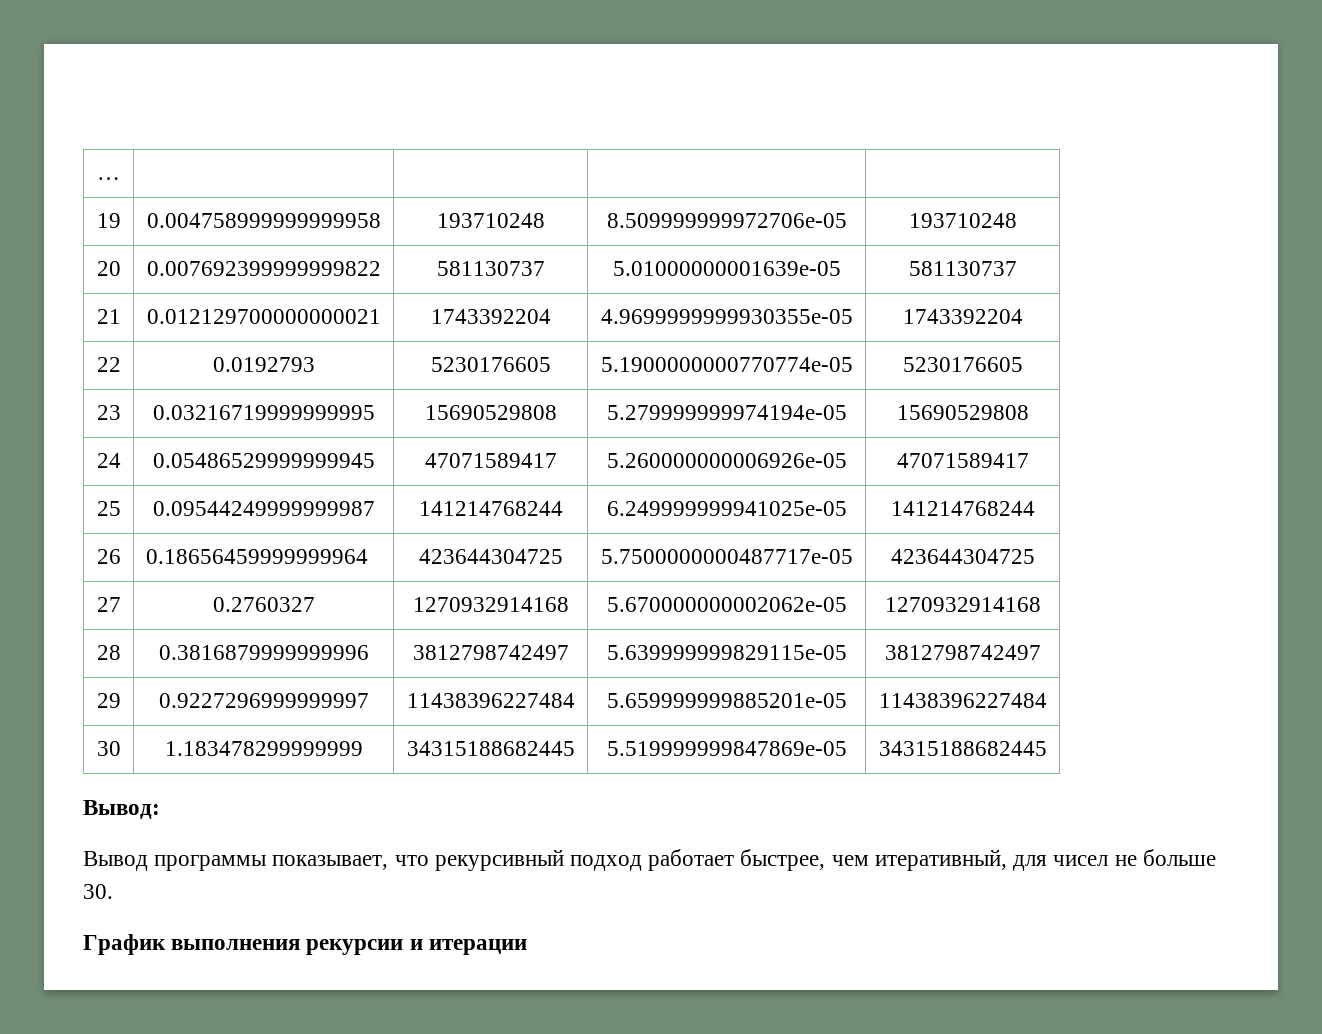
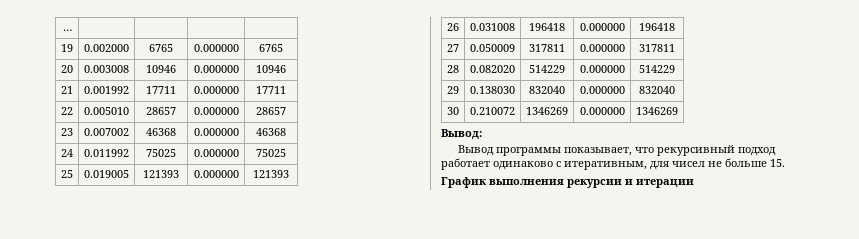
[146,213,381,228] [436,213,545,228] [606,213,847,228] [908,213,1017,228] [96,261,121,276] [146,261,381,276] [436,261,545,276] [612,261,841,276] [908,261,1017,276] [96,309,121,324] [146,309,381,324] [430,309,551,324] [600,309,853,324] [902,309,1023,324] [96,357,121,372] [212,357,315,372] [430,357,551,372] [600,357,853,372] [902,357,1023,372] [96,405,121,420] [152,405,375,420] [424,405,557,420] [606,405,847,420] [896,405,1029,420] [96,453,121,468] [152,453,375,468] [424,453,557,468] [606,453,847,468] [896,453,1029,468] [96,501,121,516] [152,501,375,516] [418,501,563,516] [606,501,847,516] [890,501,1035,516] [96,549,121,564] [145,549,368,564] [418,549,563,564] [600,549,853,564] [890,549,1035,564] [96,597,121,612] [212,597,315,612] [412,597,569,612] [606,597,847,612] [884,597,1041,612] [96,645,121,660] [158,645,369,660] [412,645,569,660] [606,645,847,660] [884,645,1041,660] [96,693,121,708] [158,693,369,708] [406,693,575,708] [606,693,847,708] [878,693,1047,708] [96,741,121,756] [164,741,363,756] [406,741,575,756] [606,741,847,756] [878,741,1047,756] 0.004758999999999958 | 193710248 | 8.509999999972706e-05 | 193710248 // 20 | 0.007692399999999822 | 581130737 | 5.01000000001639e-05 | 581130737 // 21 | 0.012129700000000021 | 1743392204 | 4.9699999999930355e-05 | 1743392204 // 22 | 0.0192793 | 5230176605 | 5.1900000000770774e-05 | 5230176605 // 23 | 0.03216719999999995 | 15690529808 | 5.279999999974194e-05 | 15690529808 // 24 | 0.05486529999999945 | 47071589417 | 5.260000000006926e-05 | 47071589417 // 25 | 0.09544249999999987 | 141214768244 | 6.249999999941025e-05 | 141214768244 // 26 | 0.18656459999999964 | 423644304725 | 5.7500000000487717e-05 | 423644304725 // 27 | 0.2760327 | 1270932914168 | 5.670000000002062e-05 | 1270932914168 // 28 | 0.3816879999999996 | 3812798742497 | 5.639999999829115e-05 | 3812798742497 // 29 | 0.9227296999999997 | 11438396227484 | 5.659999999885201e-05 | 11438396227484 // 30 | 1.183478299999999 | 34315188682445 | 5.519999999847869e-05 | 34315188682445 -> [84,44,129,52] [149,44,173,52] [193,44,239,52] [259,44,283,52] [61,65,73,73] [84,65,129,73] [146,65,176,73] [193,65,239,73] [256,65,286,73] [61,86,73,94] [84,86,129,94] [146,86,176,94] [193,86,239,94] [256,86,286,94] [61,107,73,115] [84,107,129,115] [146,107,176,115] [193,107,239,115] [256,107,286,115] [61,128,73,136] [84,128,129,136] [146,128,176,136] [193,128,239,136] [256,128,286,136] [61,149,73,157] [84,149,129,157] [146,149,176,157] [193,149,239,157] [256,149,286,157] [61,170,73,178] [84,170,129,178] [143,170,179,178] [193,170,239,178] [253,170,289,178] [447,23,459,31] [470,23,515,31] [529,23,565,31] [579,23,625,31] [639,23,675,31] [447,44,459,52] [470,44,515,52] [529,44,565,52] [579,44,625,52] [639,44,675,52] [447,65,459,73] [470,65,515,73] [529,65,565,73] [579,65,625,73] [639,65,675,73] [447,86,459,94] [470,86,515,94] [529,86,565,94] [579,86,625,94] [639,86,675,94] [447,107,459,115] [470,107,515,115] [526,107,568,115] [579,107,625,115] [636,107,678,115] 0.002000 | 6765 | 0.000000 | 6765 // 20 | 0.003008 | 10946 | 0.000000 | 10946 // 21 | 0.001992 | 17711 | 0.000000 | 17711 // 22 | 0.005010 | 28657 | 0.000000 | 28657 // 23 | 0.007002 | 46368 | 0.000000 | 46368 // 24 | 0.011992 | 75025 | 0.000000 | 75025 // 25 | 0.019005 | 121393 | 0.000000 | 121393 // 26 | 0.031008 | 196418 | 0.000000 | 196418 // 27 | 0.050009 | 317811 | 0.000000 | 317811 // 28 | 0.082020 | 514229 | 0.000000 | 514229 // 29 | 0.138030 | 832040 | 0.000000 | 832040 // 30 | 0.210072 | 1346269 | 0.000000 | 1346269
[740,849,1007,871] быстрее, чем итеративный, -> [493,161,647,170] одинаково с итеративным,
[83,884,113,899] 30. -> [770,159,785,167] 15.

